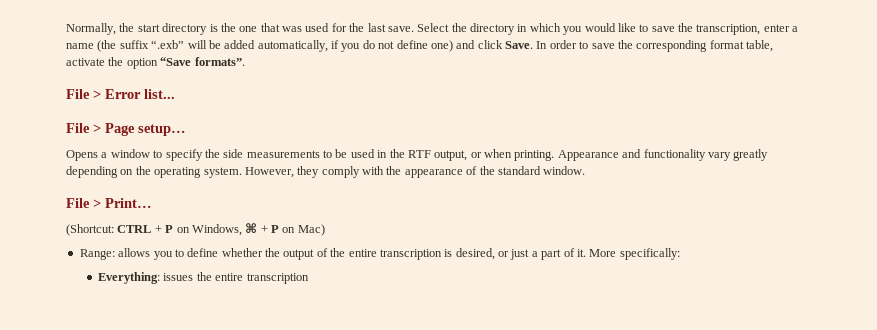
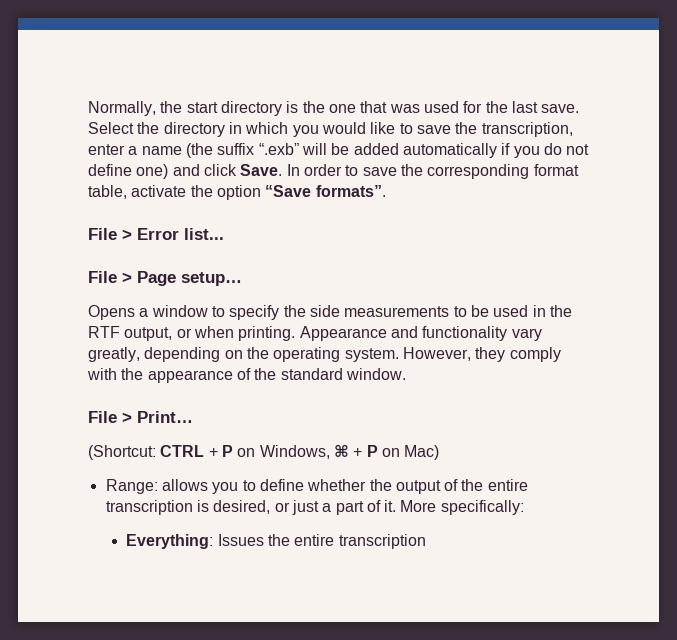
[257,40,328,52] automatically, -> [402,143,497,158] automatically
[733,149,769,161] greatly -> [88,347,140,362] greatly,
[163,273,194,281] issues -> [217,534,264,546] Issues

